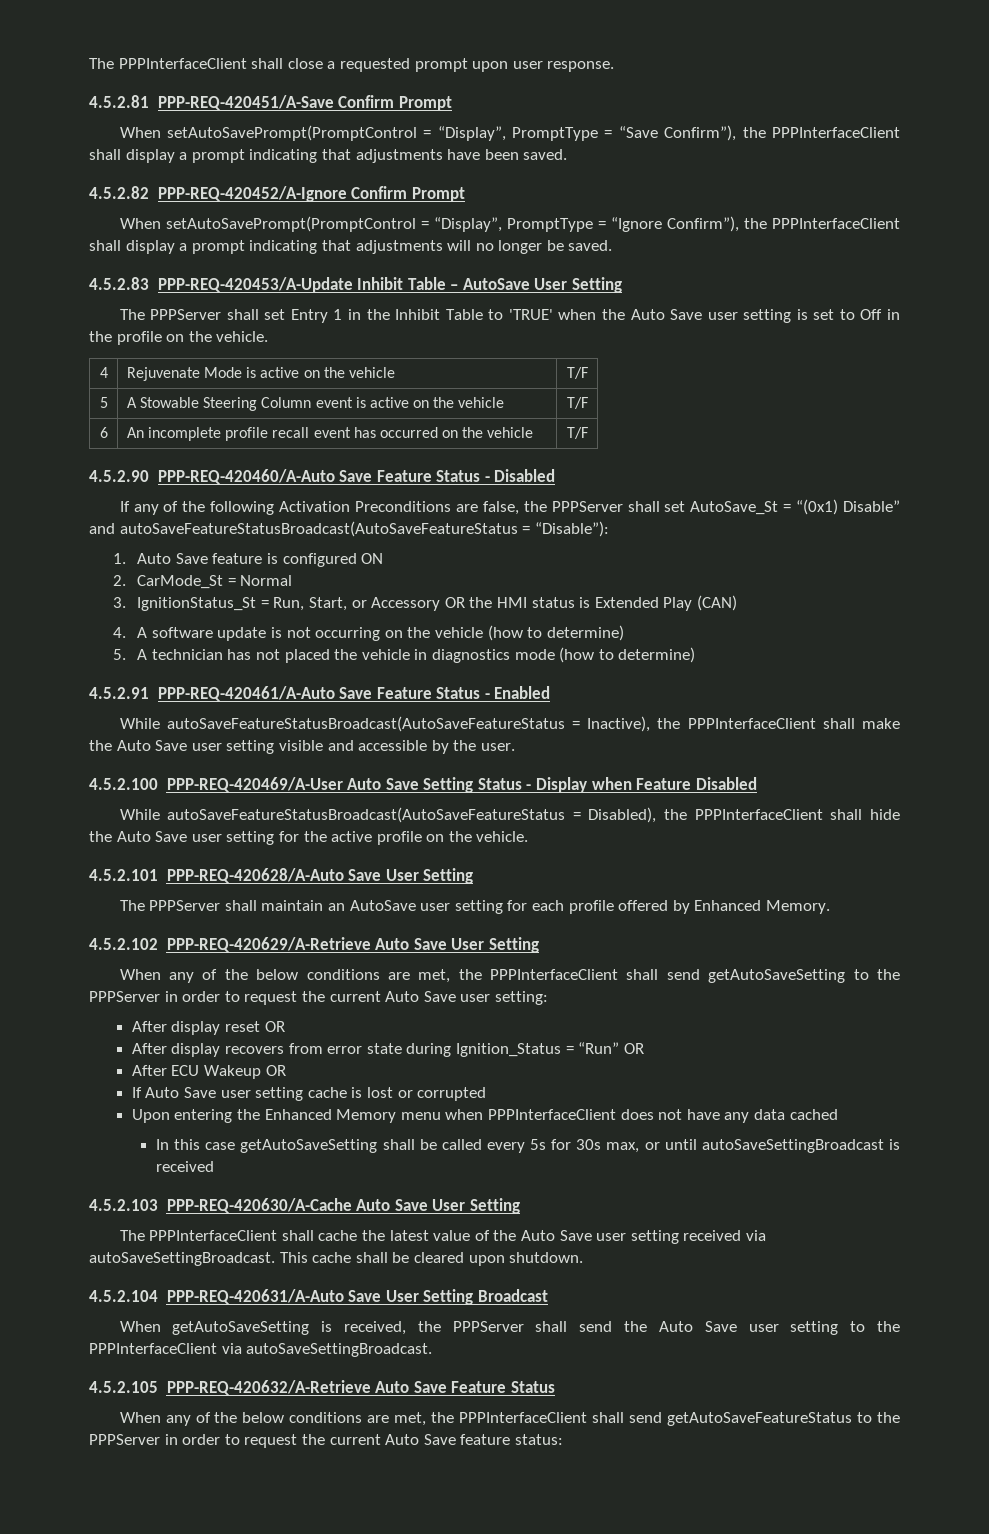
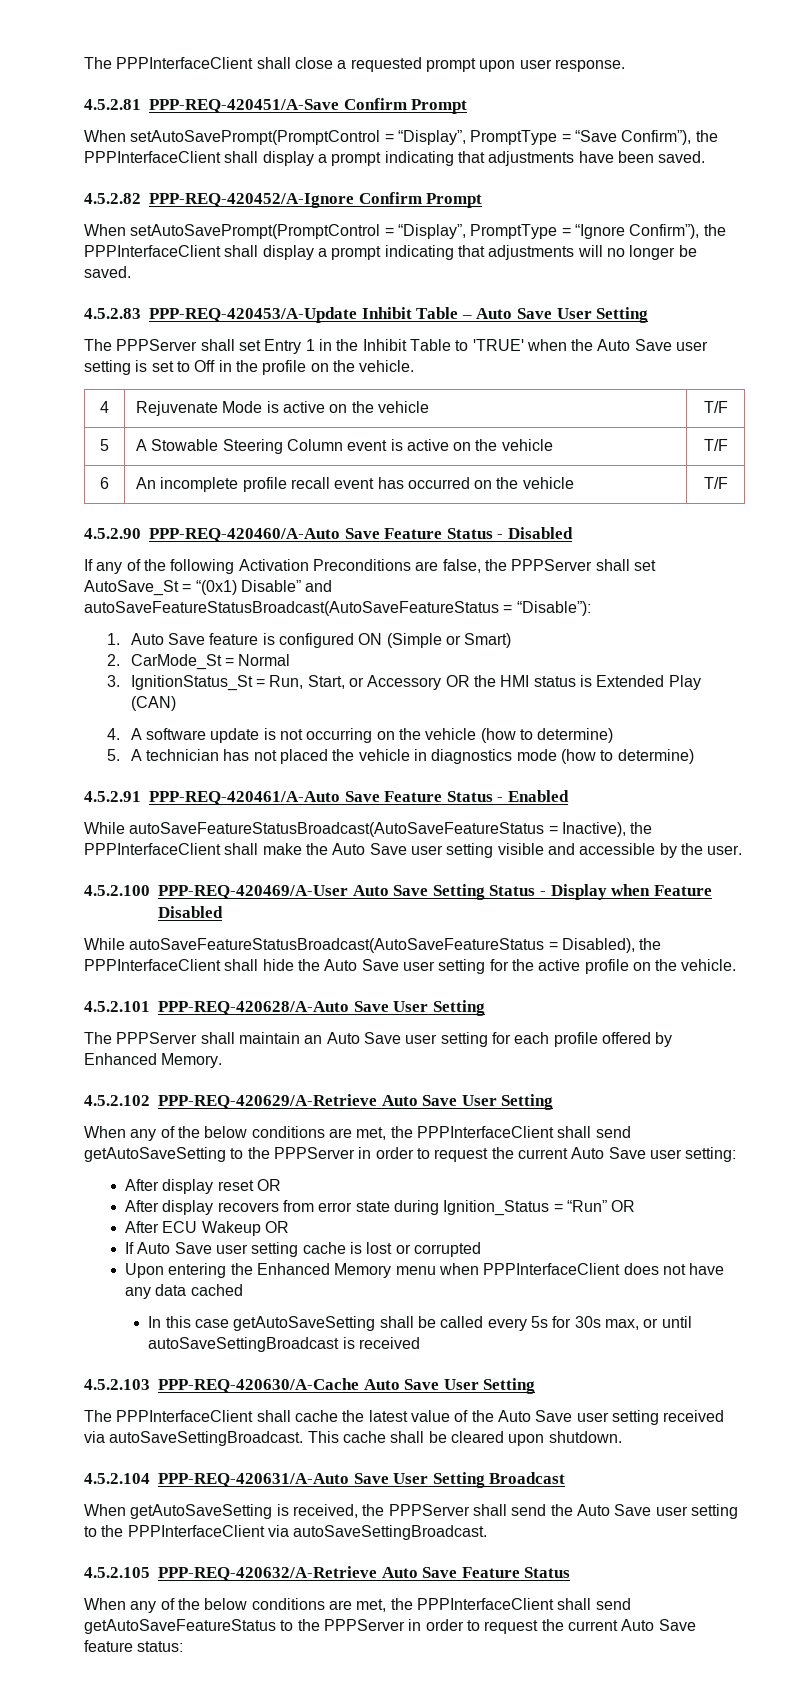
[462,278,530,290] AutoSave -> [476,308,552,319] Auto Save
(384, 558) none -> [386,633,512,648] (Simple or Smart)
[349,900,416,911] AutoSave -> [326,1032,401,1044] Auto Save

